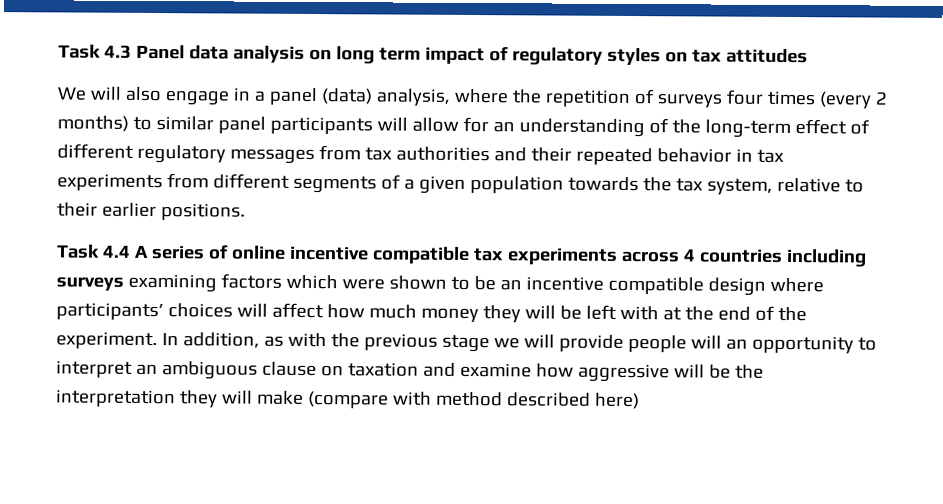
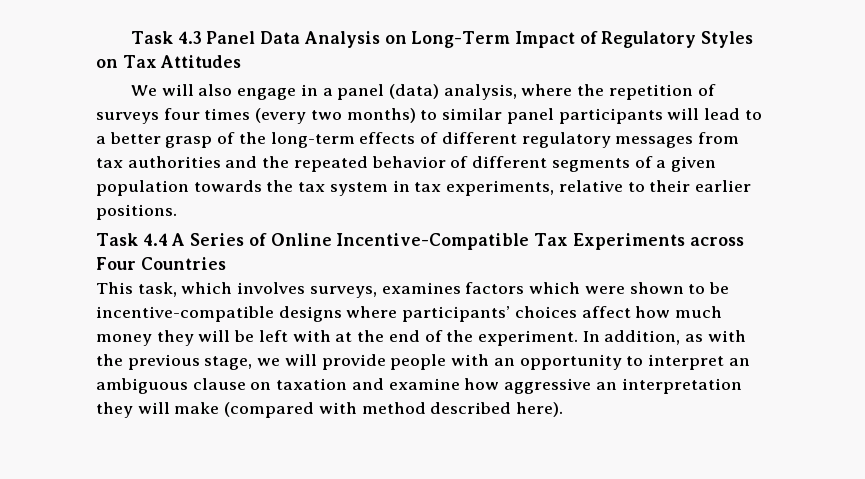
[188,45,808,66] data analysis on long term impact of regulatory styles on tax attitudes -> [260,31,754,48] [96,55,242,68] Data Analysis on Long-Term Impact of Regulatory Styles on Tax Attitudes
[874,91,888,105] 2 -> [310,110,342,120] two
[411,116,645,138] allow for an understanding -> [703,108,762,120] [96,132,213,148] lead to a better grasp
[794,119,847,135] effect -> [359,132,416,144] effects
[530,147,572,162] their -> [262,156,290,168] the
[735,148,784,163] [57,173,209,192] in tax experiments from -> [450,156,469,168] of
[706,178,773,195] system, -> [329,180,555,196] system in tax experiments,
[150,244,867,268] [56,273,217,293] series of online incentive compatible tax experiments across 4 countries including surveys examining -> [190,233,744,250] [96,257,226,270] [96,282,461,298] Series of Online Incentive-Compatible Tax Experiments across Four Countries // This task, which involves surveys, examines
[499,276,766,296] an incentive compatible design -> [96,306,342,322] incentive-compatible designs
[236,303,268,317] will -> (577, 312) none
[441,334,490,353] stage -> [204,356,253,370] stage,
[690,335,722,349] will -> [451,354,490,366] with
[673,364,764,379] will be the -> [595,382,617,390] an
[307,390,389,409] (compare -> [224,402,315,418] (compared
[594,392,640,410] here) -> [516,402,564,417] here).

